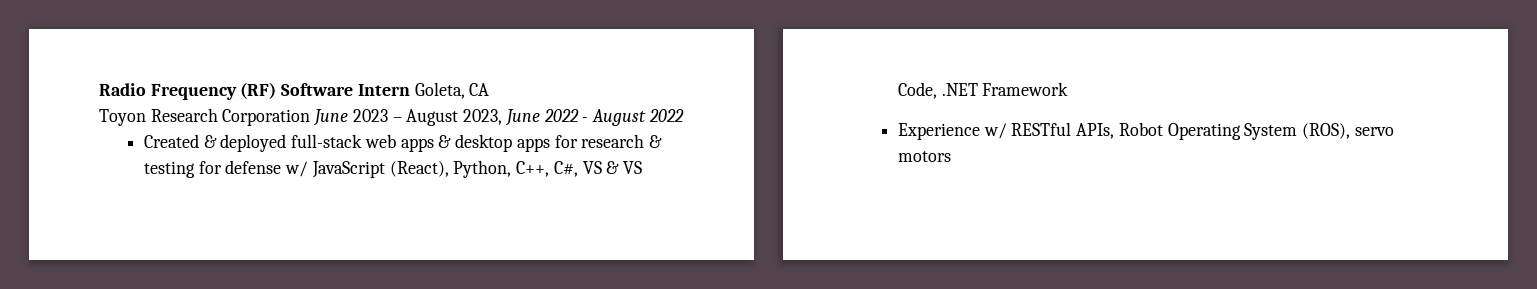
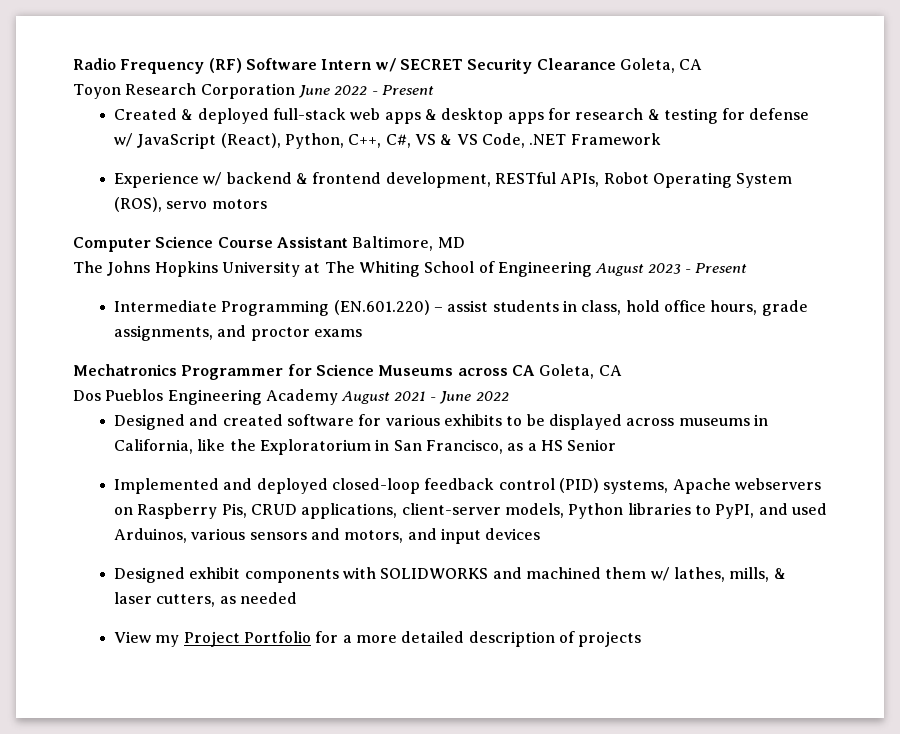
(410, 90) none -> [374,58,616,74] w/ SECRET Security Clearance
[352,109,684,126] 2023 – August 2023, June 2022 - August 2022 -> [334,85,434,95] 2022 - Present
(1007, 131) none -> [226,172,491,188] backend & frontend development,
(951, 156) none -> [73,236,465,252] [73,261,748,277] [113,300,808,316] [113,325,362,341] [73,364,622,380] [73,389,509,405] [113,414,768,430] [113,439,617,455] [113,478,821,494] [113,503,827,519] [113,528,541,544] [113,567,786,583] [113,592,297,607] [113,631,642,647] // Computer Science Course Assistant Baltimore, MD // The Johns Hopkins University at The Whiting School of Engineering August 2023 - Present // Intermediate Programming (EN.601.220) – assist students in class, hold office hours, grade assignments, and proctor exams // Mechatronics Programmer for Science Museums across CA Goleta, CA // Dos Pueblos Engineering Academy August 2021 - June 2022 // Designed and created software for various exhibits to be displayed across museums in California, like the Exploratorium in San Francisco, as a HS Senior // Implemented and deployed closed-loop feedback control (PID) systems, Apache webservers on Raspberry Pis, CRUD applications, client-server models, Python libraries to PyPI, and used Arduinos, various sensors and motors, and input devices // Designed exhibit components with SOLIDWORKS and machined them w/ lathes, mills, & laser cutters, as needed // View my Project Portfolio for a more detailed description of projects

